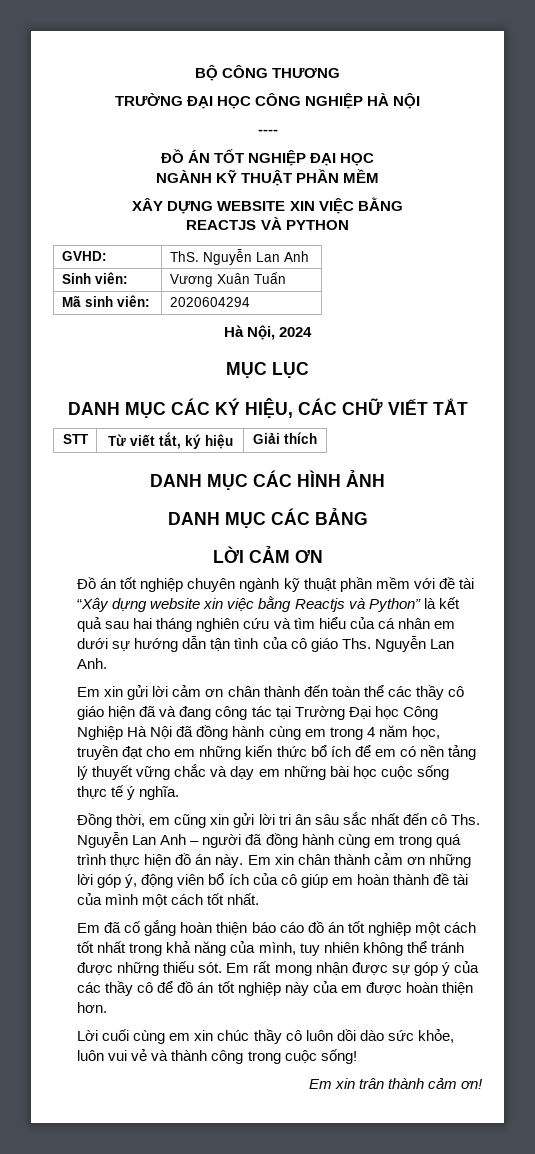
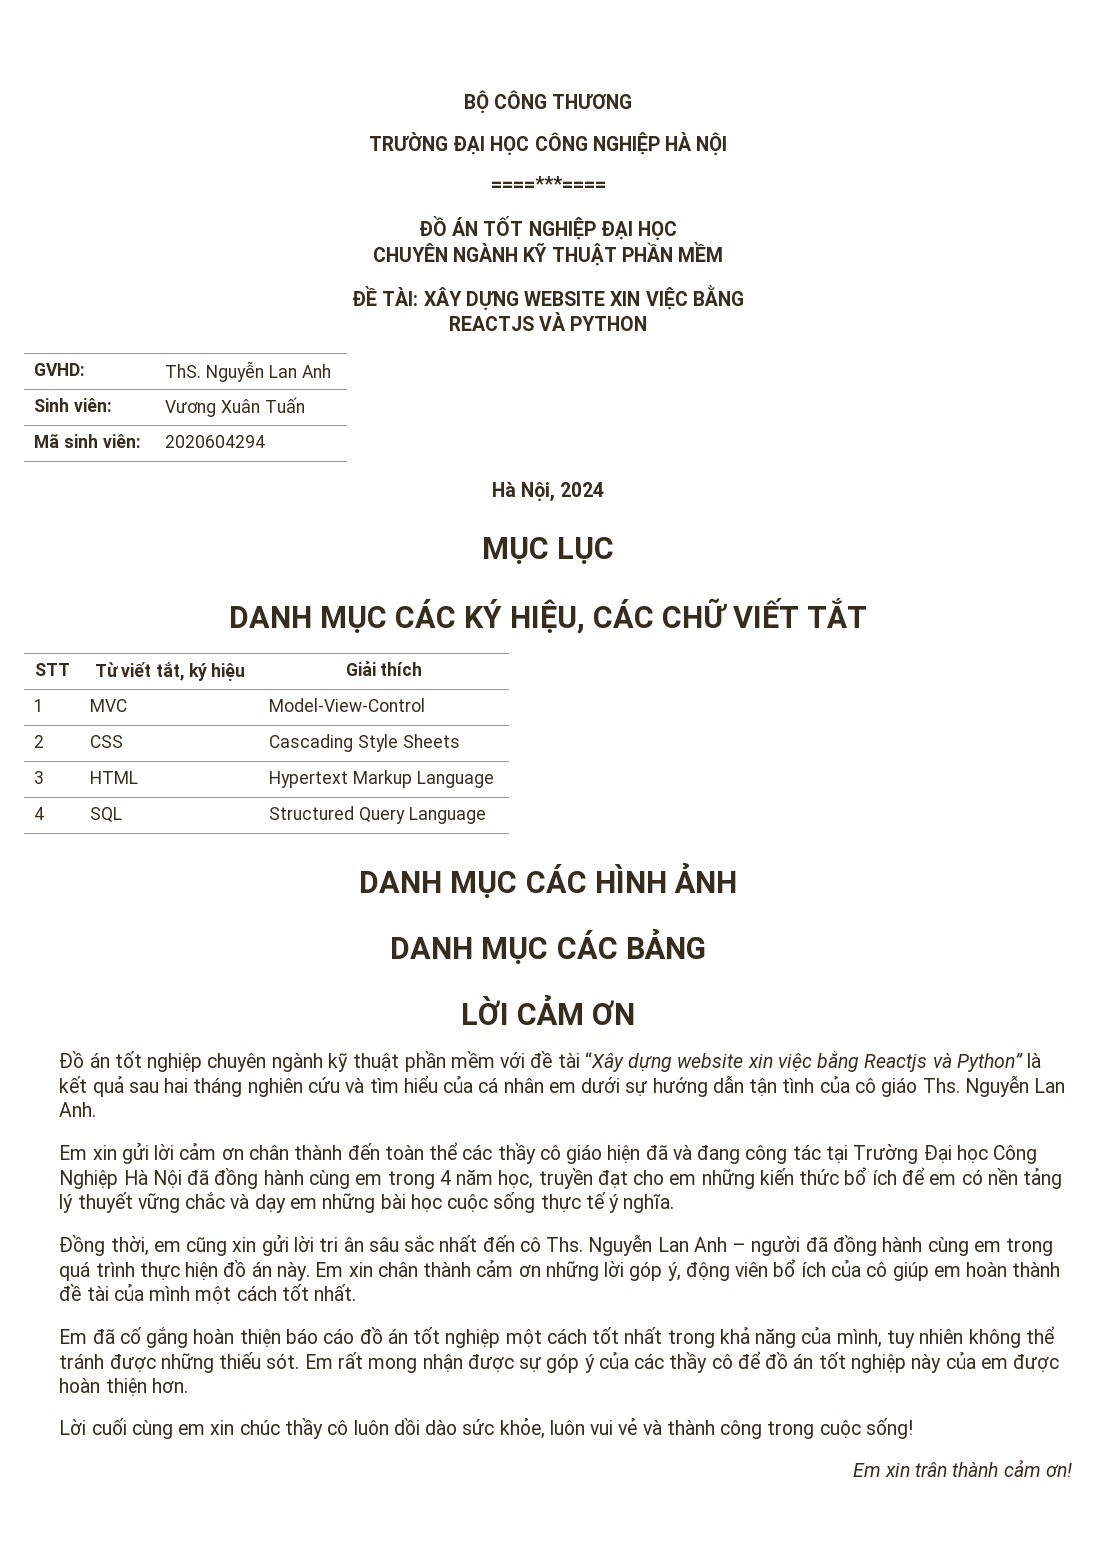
[257,129,278,134] ---- -> [490,176,606,191] ====***====
(375, 159) none -> [372,243,448,262] CHUYÊN
(380, 176) none -> [352,286,419,306] ĐỀ TÀI:
(317, 438) none -> [34,699,45,712] [90,699,128,712] [269,698,426,712] [34,735,45,748] [90,735,124,748] [269,734,460,752] [34,771,45,784] [90,771,139,784] [269,770,494,788] [34,807,45,820] [90,807,123,823] [269,806,486,824] // 1 | MVC | Model-View-Control // 2 | CSS | Cascading Style Sheets // 3 | HTML | Hypertext Markup Language // 4 | SQL | Structured Query Language

